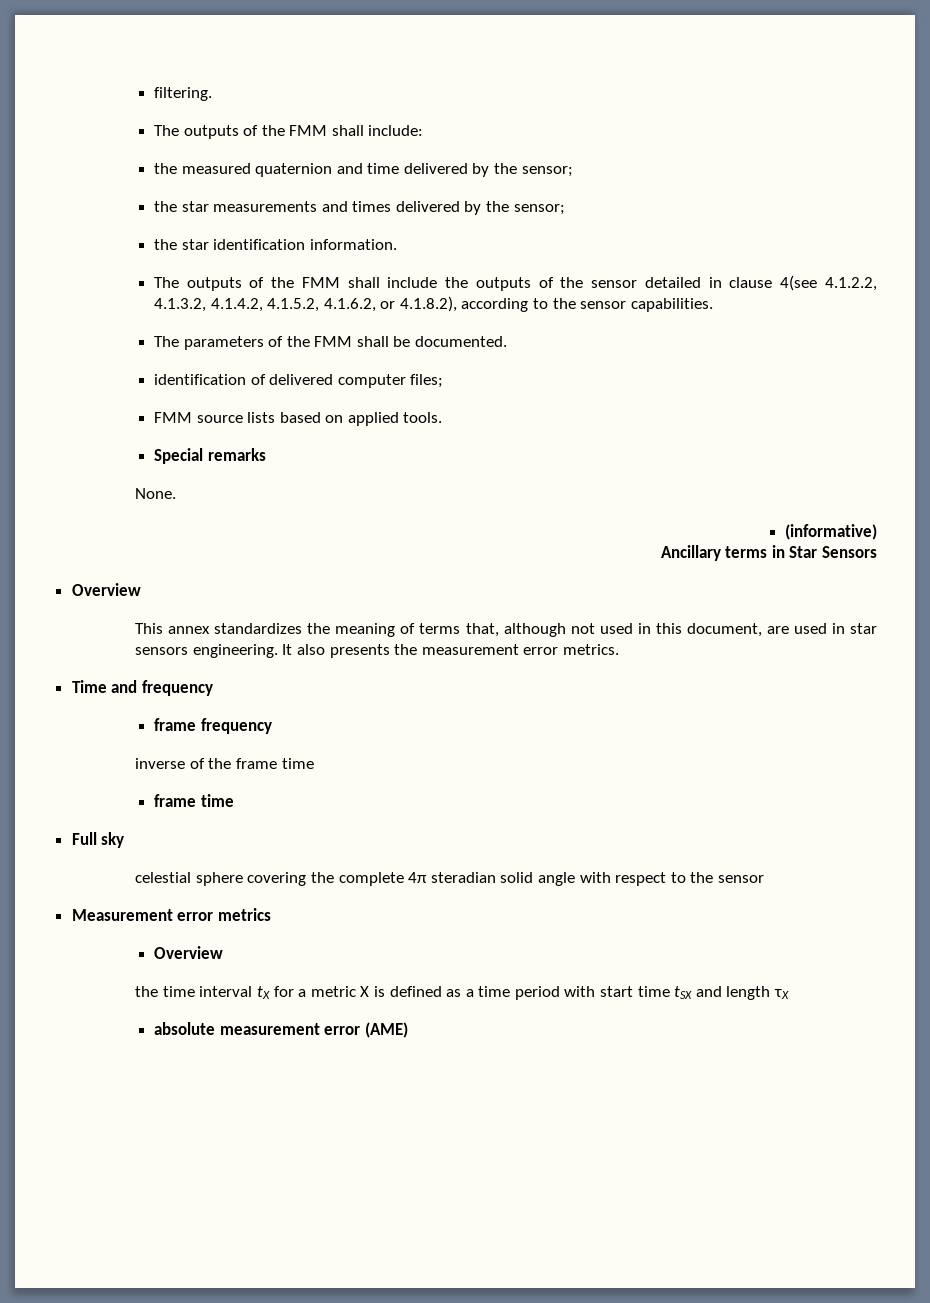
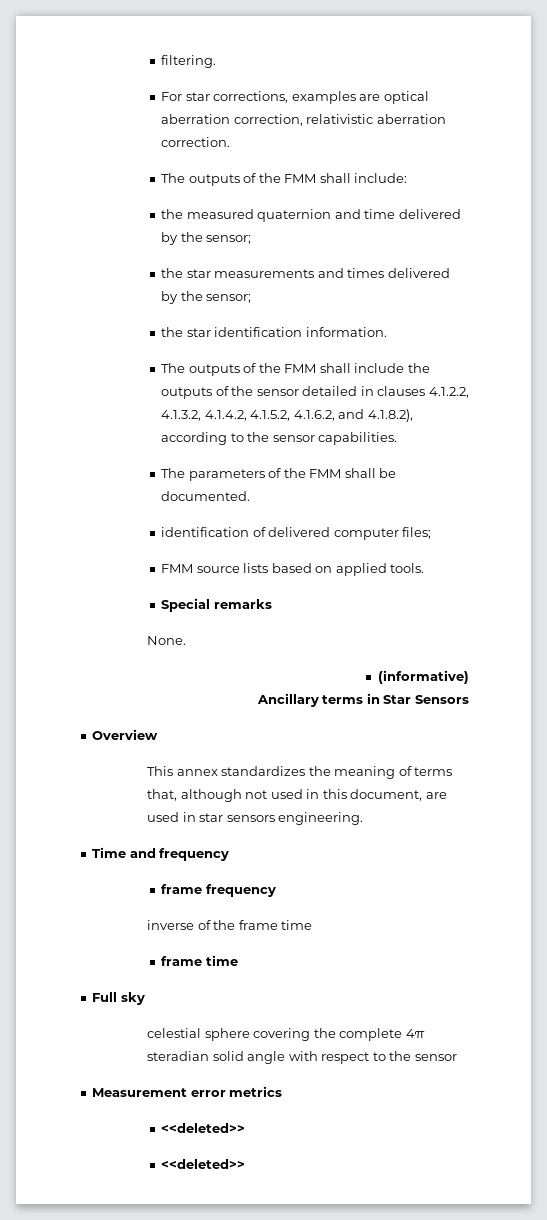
(212, 94) none -> [161,91,429,104] [161,114,446,126] [161,137,231,147] // For star corrections, examples are optical aberration correction, relativistic aberration correction.
[729,275,818,291] clause 4(see -> [377,386,426,396] clauses
[380,301,396,309] or -> [338,409,365,419] and
[282,644,619,658] It also presents the measurement error metrics. -> (364, 818) none
[153,946,223,959] [135,986,790,1000] [153,1022,408,1038] Overview // the time interval tX for a metric X is defined as a time period with start time tSX and length τX // absolute measurement error (AME) -> [161,1123,246,1133] [161,1159,246,1169] <<deleted>> // <<deleted>>

